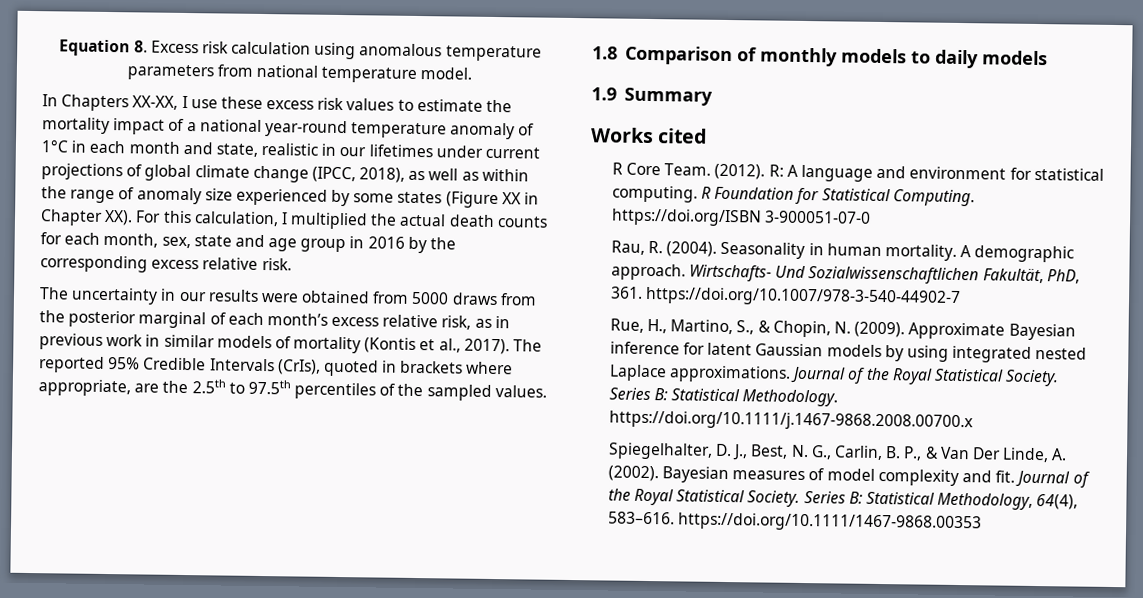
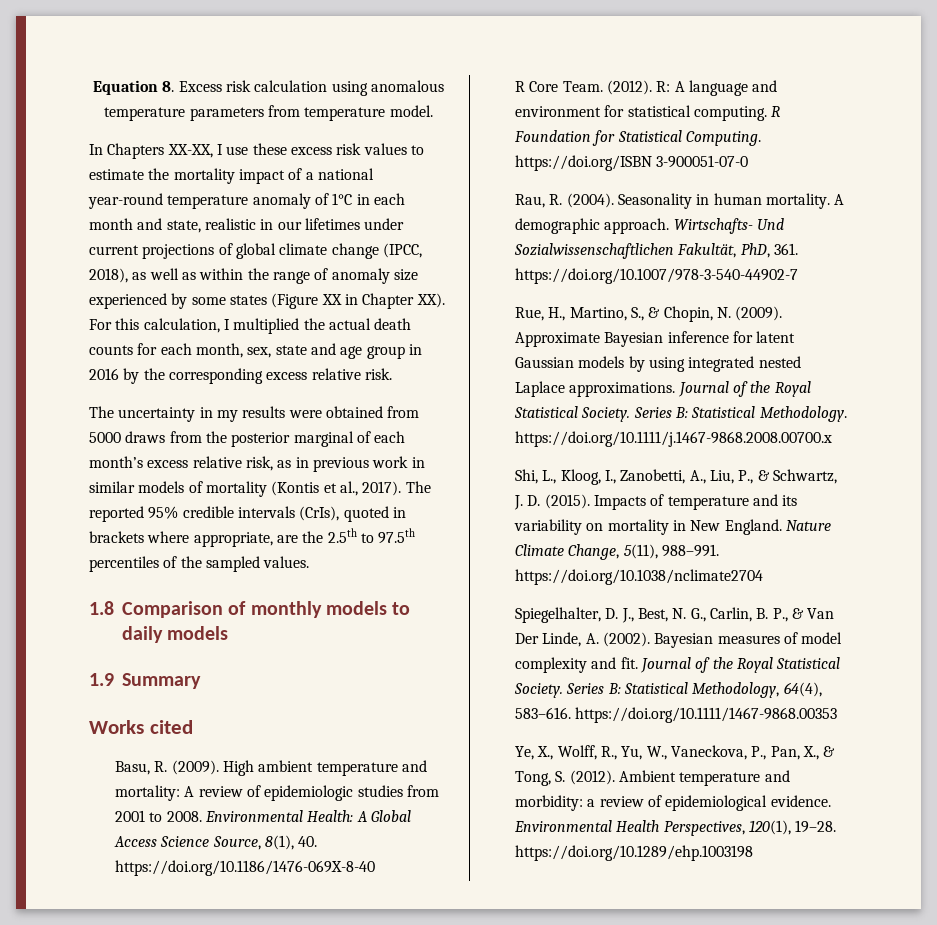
[256,64,318,78] national -> (300, 111) none
[178,291,207,302] our -> [216,410,238,422] my
[143,357,275,372] Credible Intervals -> [182,506,295,518] credible intervals
(708, 136) none -> [115,760,428,776] [115,785,440,801] [115,810,412,822] [114,835,318,850] [115,860,376,876] // Basu, R. (2009). High ambient temperature and mortality: A review of epidemiologic studies from 2001 to 2008. Environmental Health: A Global Access Science Source, 8(1), 40. https://doi.org/10.1186/1476-069X-8-40
(973, 421) none -> [515,469,838,485] [514,494,798,510] [514,519,832,535] [515,544,720,560] [515,569,764,585] // Shi, L., Kloog, I., Zanobetti, A., Liu, P., & Schwartz, J. D. (2015). Impacts of temperature and its variability on mortality in New England. Nature Climate Change, 5(11), 988–991. https://doi.org/10.1038/nclimate2704
(983, 522) none -> [515,745,836,760] [515,770,790,786] [515,795,831,811] [514,820,837,836] [515,845,754,861] // Ye, X., Wolff, R., Yu, W., Vaneckova, P., Pan, X., & Tong, S. (2012). Ambient temperature and morbidity: a review of epidemiological evidence. Environmental Health Perspectives, 120(1), 19–28. https://doi.org/10.1289/ehp.1003198

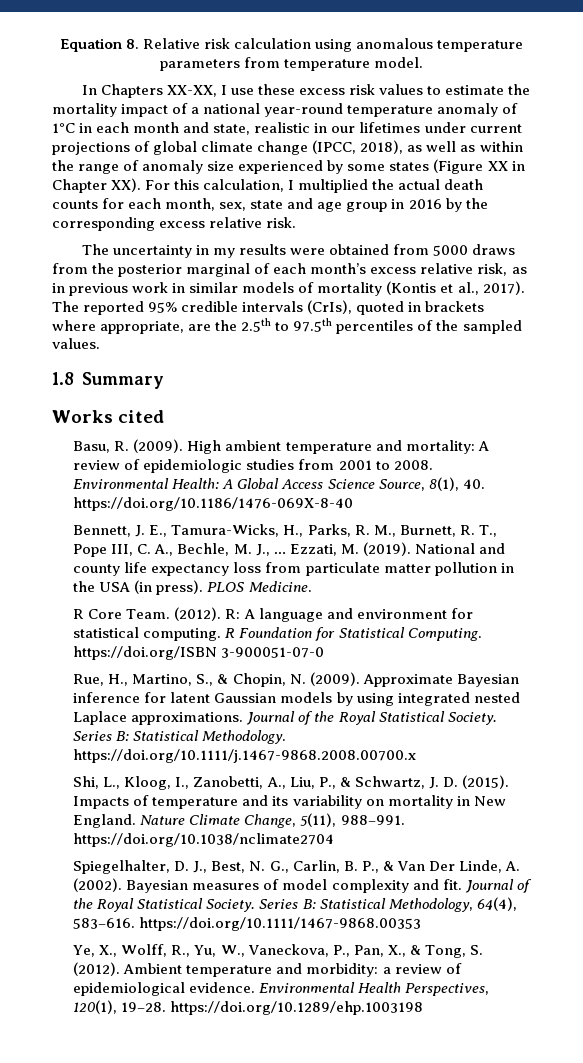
[178,81,222,92] Excess -> [142,38,200,49] Relative
[122,601,411,618] [122,626,229,643] [89,673,114,686] Comparison of monthly models to daily models // 1.9 -> (74, 378) none
(376, 868) none -> [73,524,497,537] [73,542,505,557] [73,562,514,576] [73,580,312,595] // Bennett, J. E., Tamura-Wicks, H., Parks, R. M., Burnett, R. T., Pope III, C. A., Bechle, M. J., … Ezzati, M. (2019). National and county life expectancy loss from particulate matter pollution in the USA (in press). PLOS Medicine.
[515,193,845,209] [515,218,785,234] [514,243,799,259] [515,268,799,284] // Rau, R. (2004). Seasonality in human mortality. A demographic approach. Wirtschafts- Und Sozialwissenschaftlichen Fakultät, PhD, 361. https://doi.org/10.1007/978-3-540-44902-7 -> (325, 652) none

